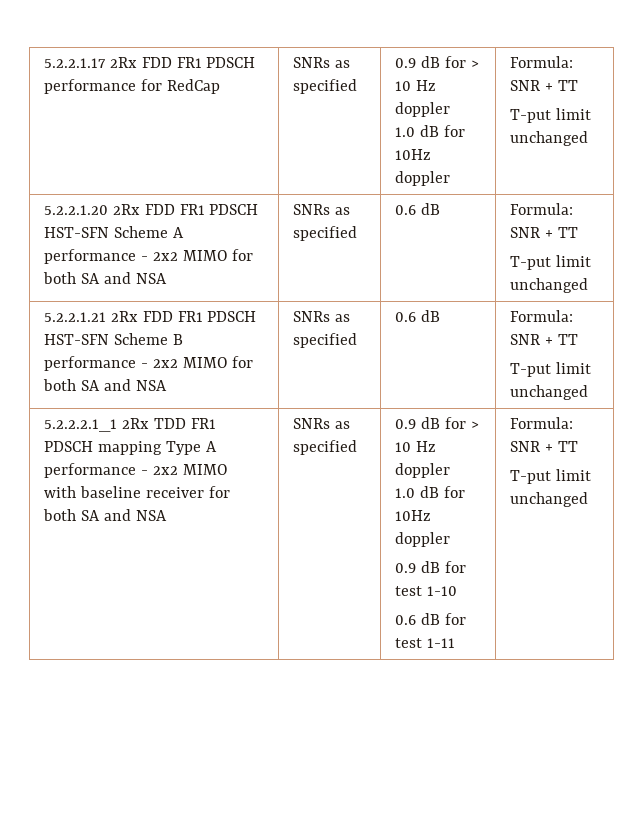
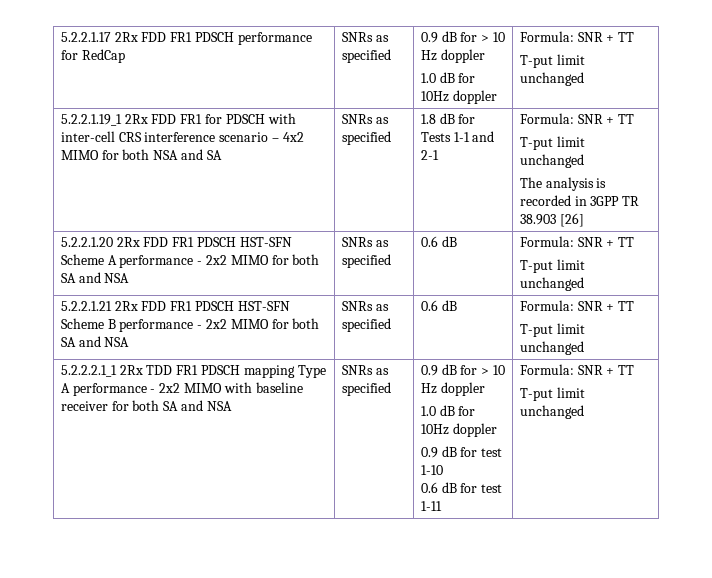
(589, 138) none -> [60,113,296,126] [60,131,304,142] [60,149,222,160] [341,114,389,124] [341,131,391,145] [420,113,476,124] [420,131,495,142] [420,150,439,160] [519,113,635,124] [519,136,585,150] [519,154,584,168] [519,177,607,191] [519,195,640,206] [519,213,584,227] // 5.2.2.1.19_1 2Rx FDD FR1 for PDSCH with inter-cell CRS interference scenario – 4x2 MIMO for both NSA and SA | SNRs as specified | 1.8 dB for Tests 1-1 and 2-1 | Formula: SNR + TT // T-put limit unchanged // The analysis is recorded in 3GPP TR 38.903 [26]

